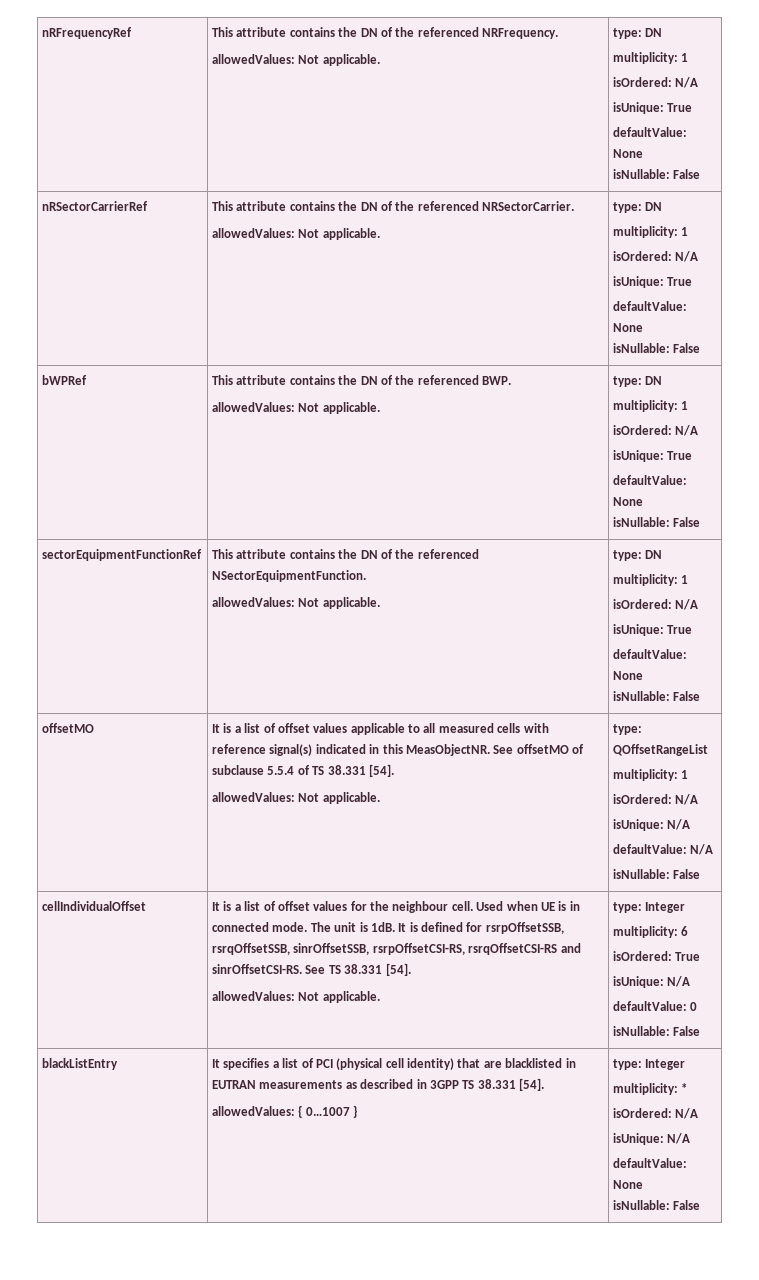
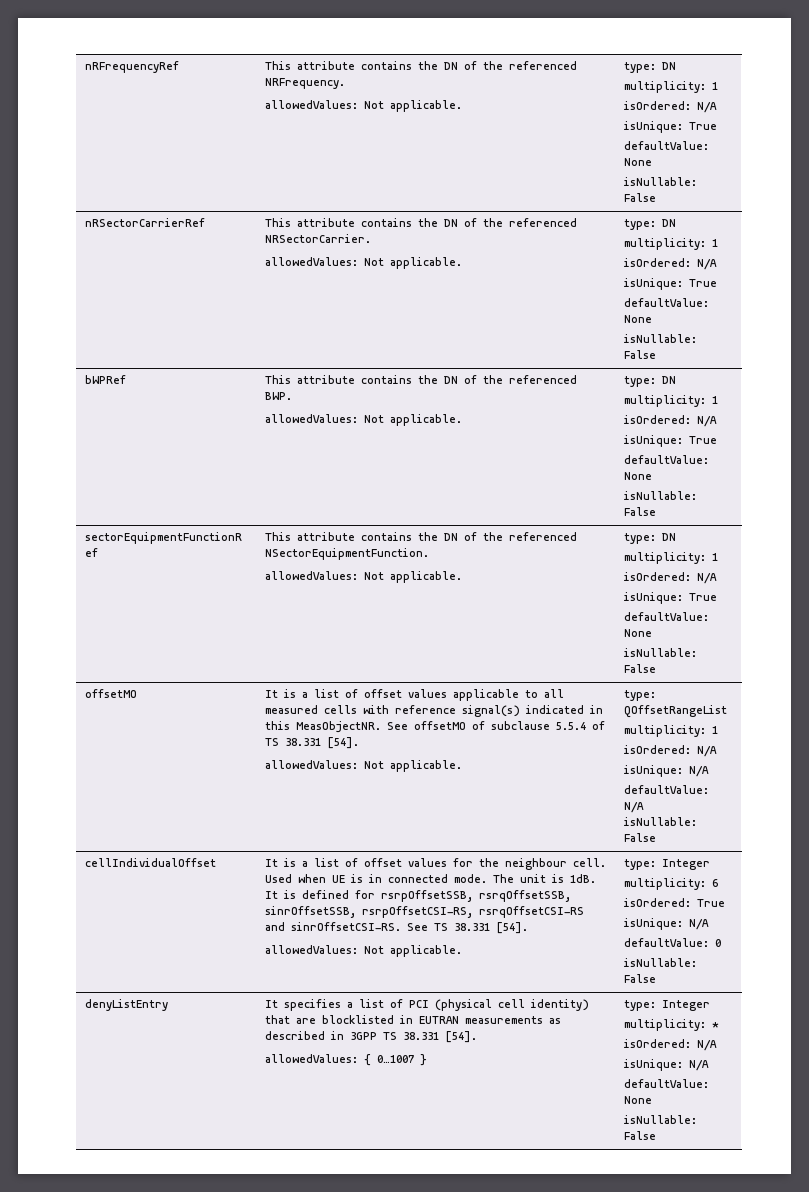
[42,1058,119,1070] blackListEntry -> [84,999,168,1011] denyListEntry
[505,1058,563,1068] blacklisted -> [321,1015,394,1024] blocklisted

